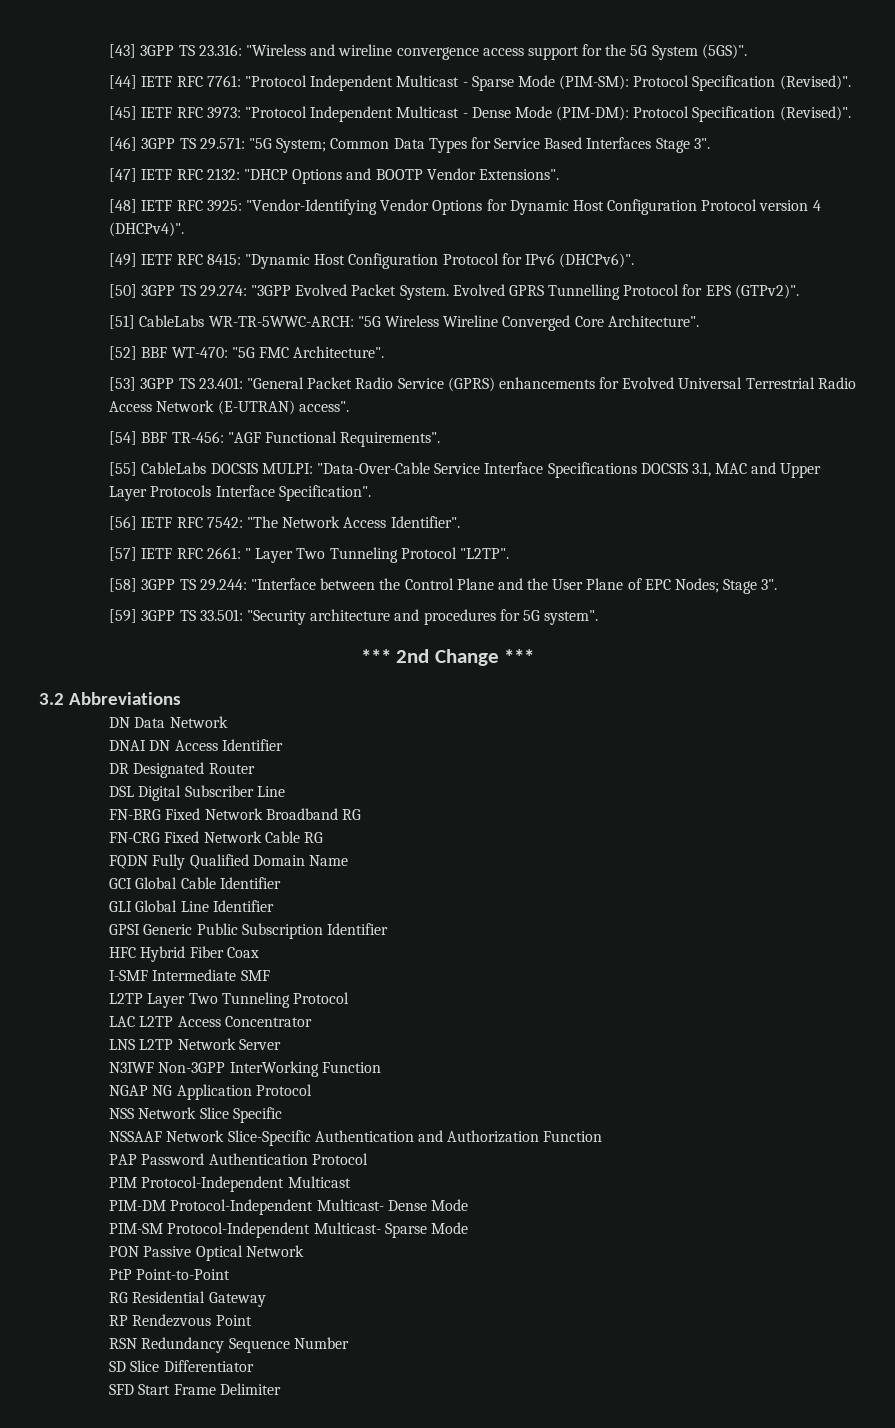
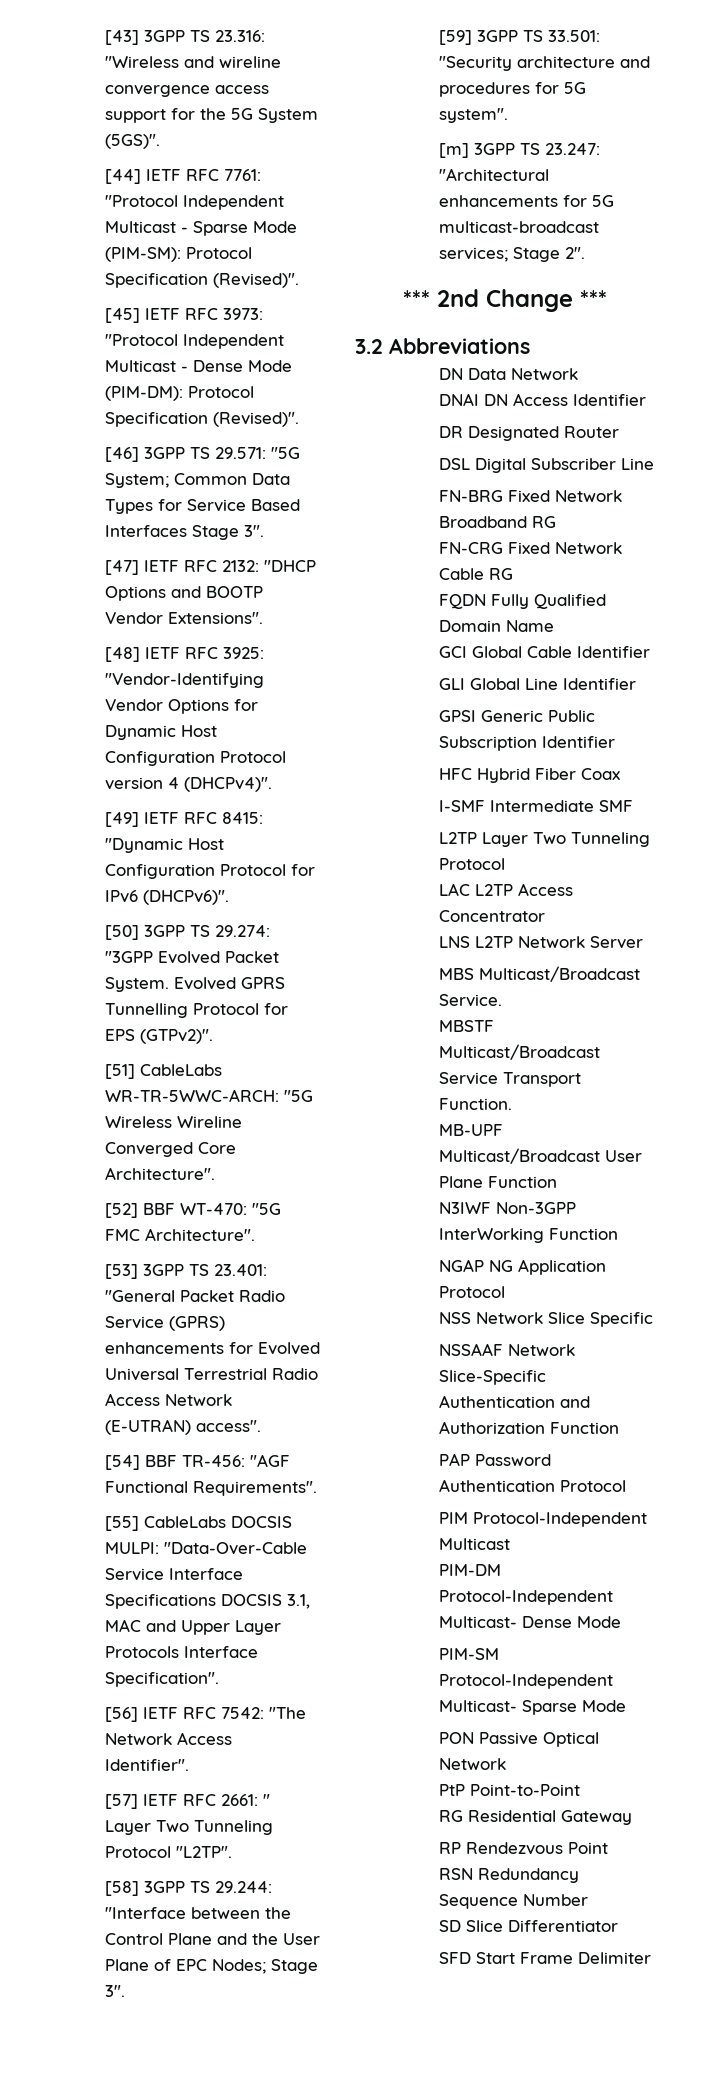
(599, 617) none -> [438,143,600,158] [438,168,549,181] [438,195,614,207] [438,221,599,233] [438,247,585,262] // [m] 3GPP TS 23.247: "Architectural enhancements for 5G multicast-broadcast services; Stage 2".
(281, 1044) none -> [438,966,640,982] [438,994,502,1007] [438,1020,494,1032] [438,1044,600,1060] [438,1072,581,1087] [438,1098,512,1110] [438,1124,503,1136] [438,1148,642,1164] [438,1176,557,1188] // MBS Multicast/Broadcast Service. // MBSTF Multicast/Broadcast Service Transport Function. // MB-UPF Multicast/Broadcast User Plane Function

